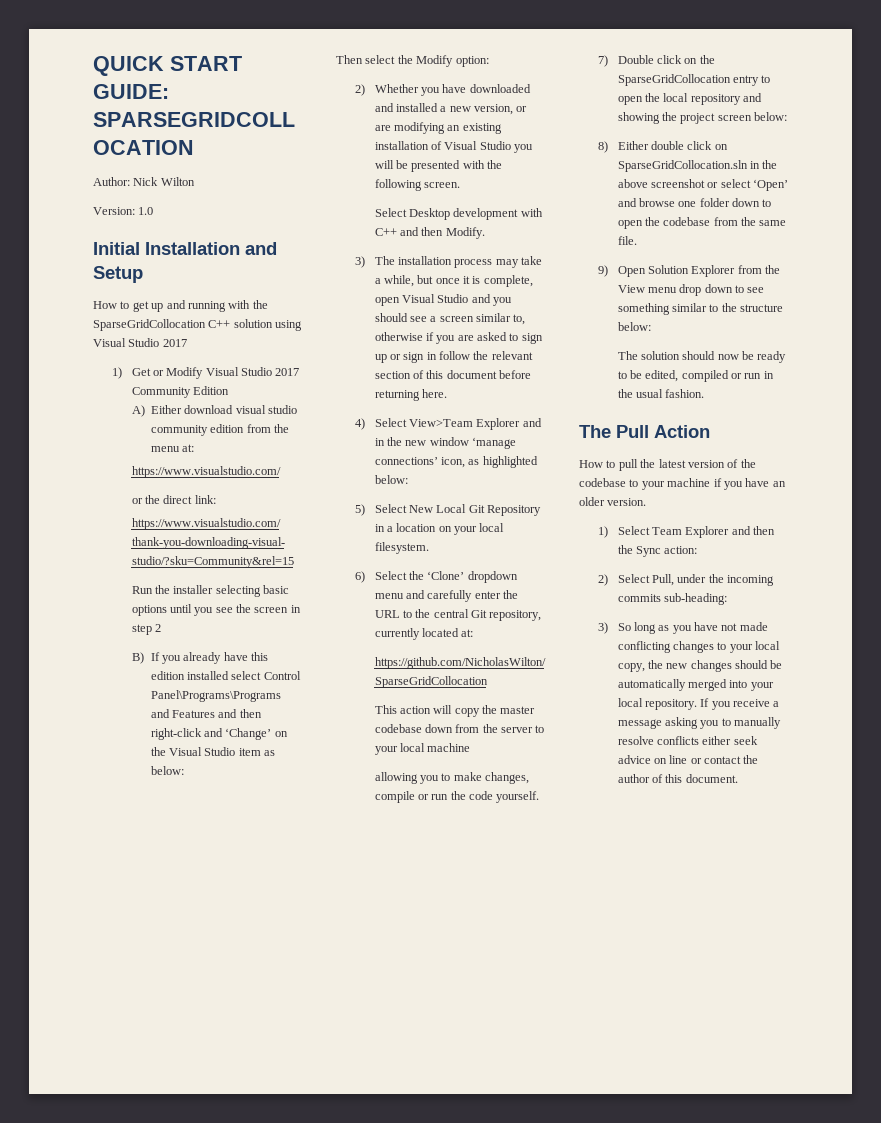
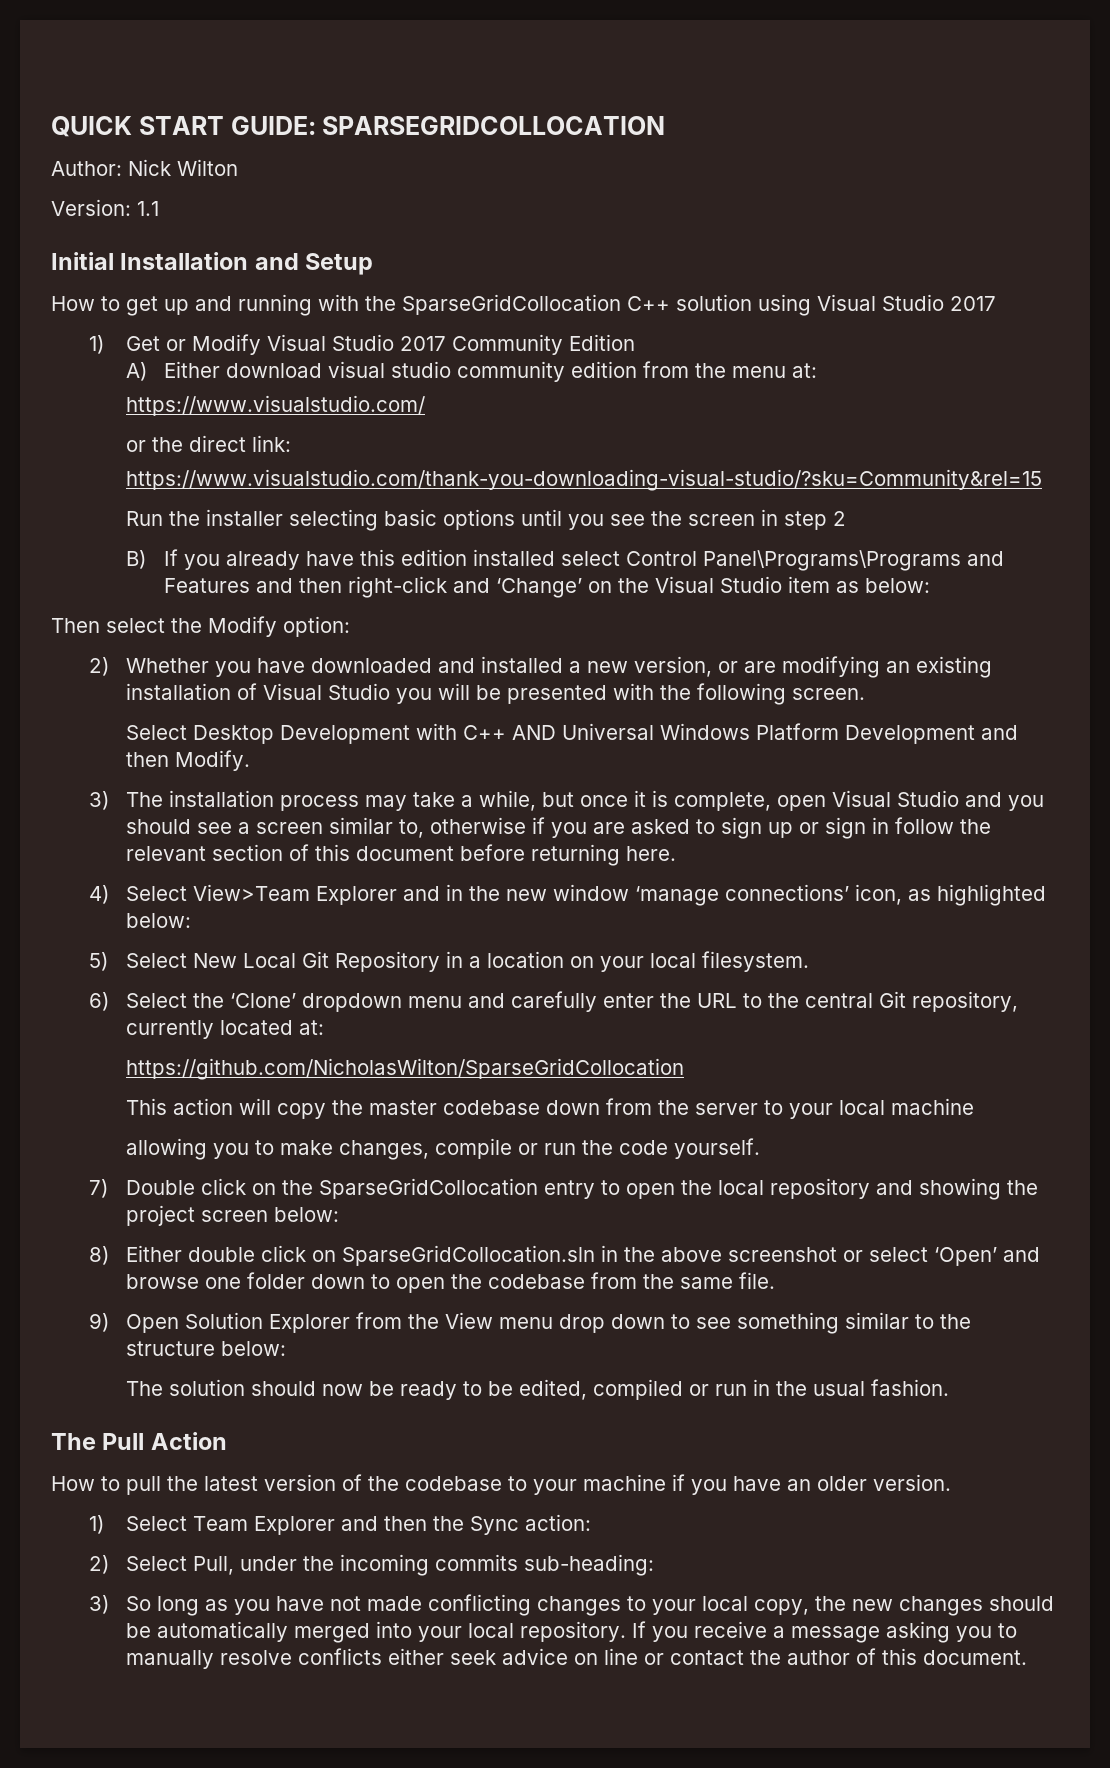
[138,207,154,215] 1.0 -> [137,201,159,216] 1.1
[453,208,519,220] development -> [280,725,411,744] Development
(397, 232) none -> [512,723,976,744] AND Universal Windows Platform Development

